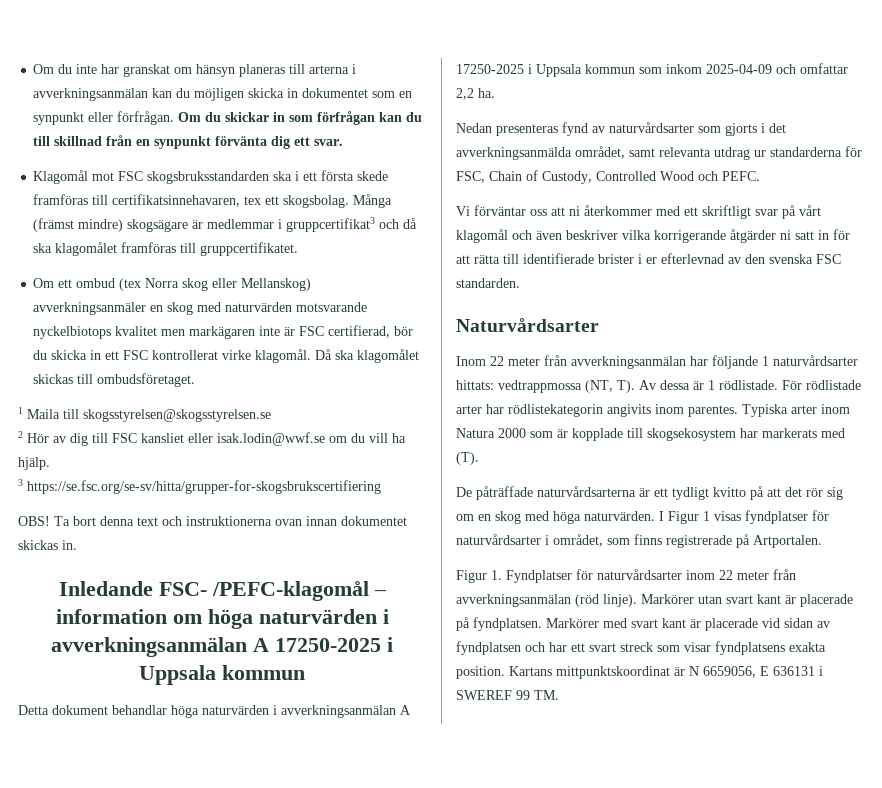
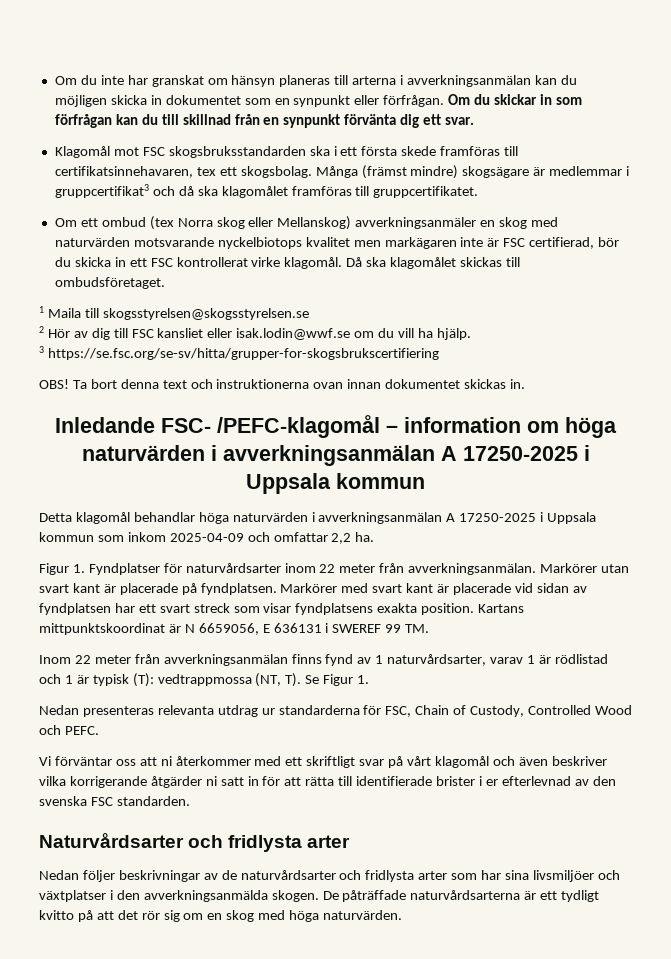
[52,705,108,715] dokument -> [75,512,130,524] klagomål
[456,122,786,136] [456,146,655,160] Nedan presenteras fynd av naturvårdsarter som gjorts i det avverkningsanmälda området, samt -> [39,563,630,575] [39,583,587,595] [39,603,525,615] [39,623,430,635] [39,654,608,666] [39,673,370,687] [39,705,154,717] Figur 1. Fyndplatser för naturvårdsarter inom 22 meter från avverkningsanmälan. Markörer utan svart kant är placerade på fyndplatsen. Markörer med svart kant är placerade vid sidan av fyndplatsen har ett svart streck som visar fyndplatsens exakta position. Kartans mittpunktskoordinat är N 6659056, E 636131 i SWEREF 99 TM. // Inom 22 meter från avverkningsanmälan finns fynd av 1 naturvårdsarter, varav 1 är rödlistad och 1 är typisk (T): vedtrappmossa (NT, T). Se Figur 1. // Nedan presenteras
[456,355,858,369] [456,380,861,393] [456,404,850,417] [456,428,845,441] [456,452,479,465] // Inom 22 meter från avverkningsanmälan har följande 1 naturvårdsarter hittats: vedtrappmossa (NT, T). Av dessa är 1 rödlistade. För rödlistade arter har rödlistekategorin angivits inom parentes. Typiska arter inom Natura 2000 som är kopplade till skogsekosystem har markerats med (T). // -> [188,835,351,852] [39,870,620,882] [39,890,319,902] och fridlysta arter // Nedan följer beskrivningar av de naturvårdsarter och fridlysta arter som har sina livsmiljöer och växtplatser i den avverkningsanmälda skogen.
[659,510,829,524] [456,534,822,548] [456,569,796,583] [456,594,853,607] [456,617,830,631] [456,641,826,655] [456,666,823,679] [456,690,559,700] I Figur 1 visas fyndplatser för naturvårdsarter i området, som finns registrerade på Artportalen. // Figur 1. Fyndplatser för naturvårdsarter inom 22 meter från avverkningsanmälan (röd linje). Markörer utan svart kant är placerade på fyndplatsen. Markörer med svart kant är placerade vid sidan av fyndplatsen och har ett svart streck som visar fyndplatsens exakta position. Kartans mittpunktskoordinat är N 6659056, E 636131 i SWEREF 99 TM. -> (403, 915) none

